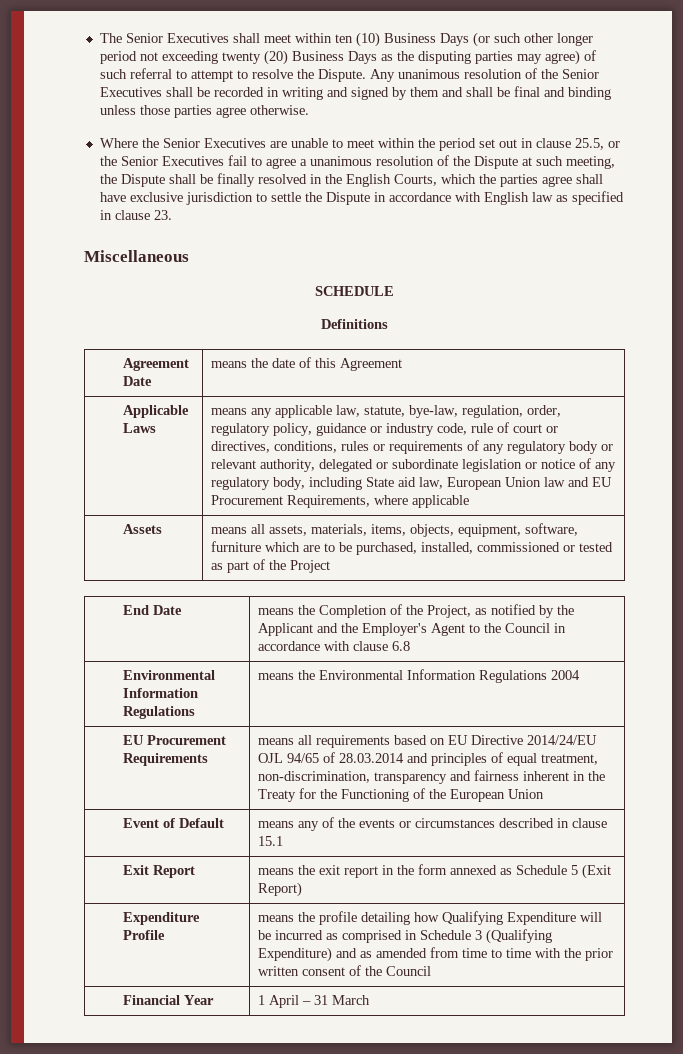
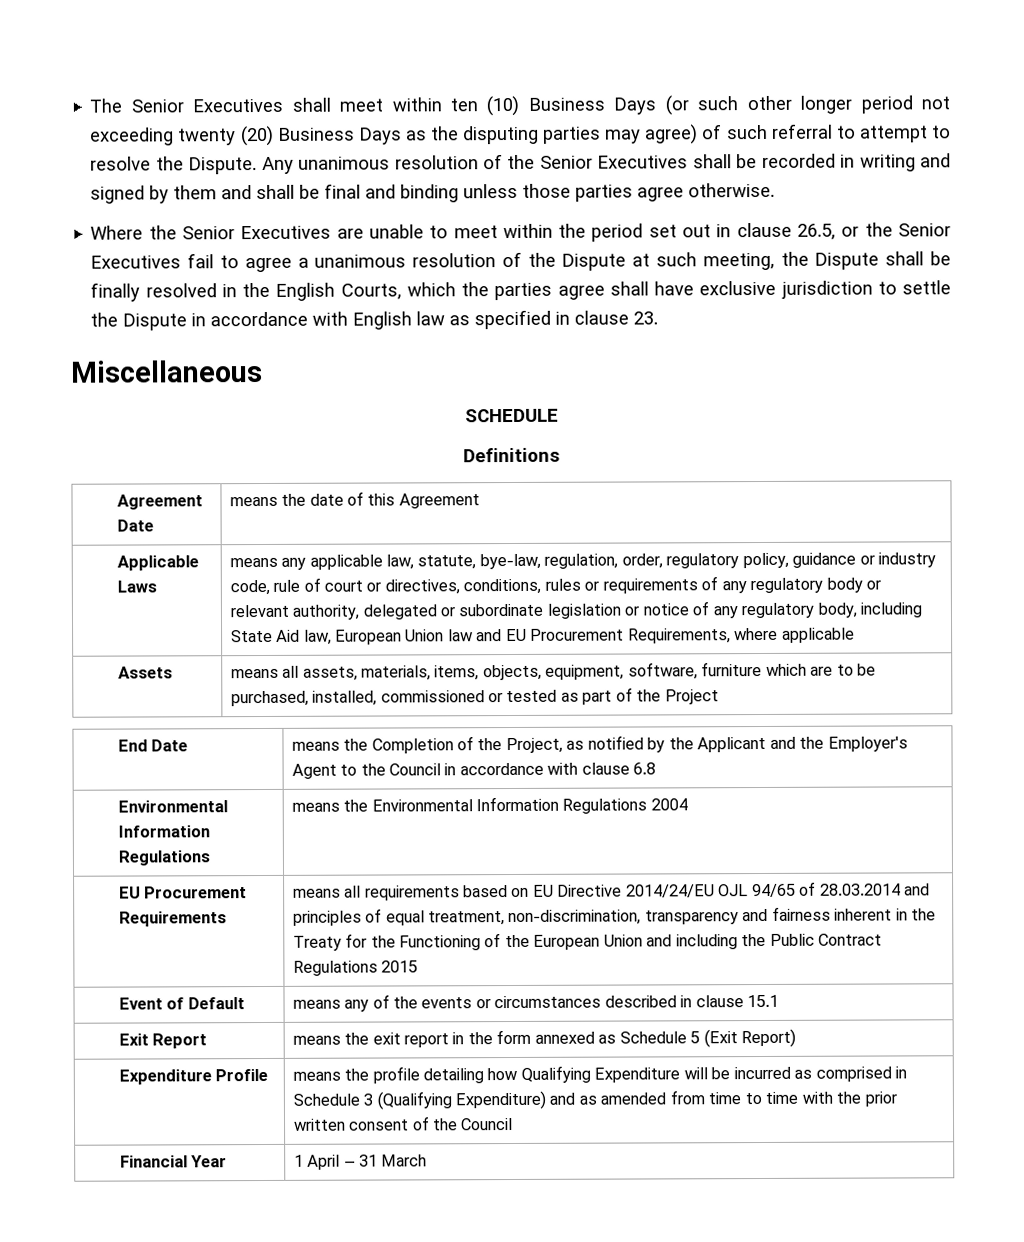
[574,138,604,150] 25.5, -> [797,223,837,240] 26.5,
[398,477,417,487] aid -> [276,629,301,642] Aid
(545, 794) none -> [646,933,883,950] [292,960,419,976] and including the Public Contract Regulations 2015

